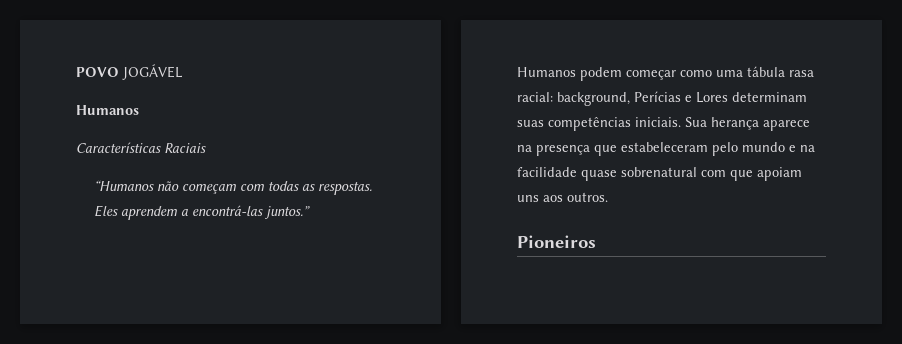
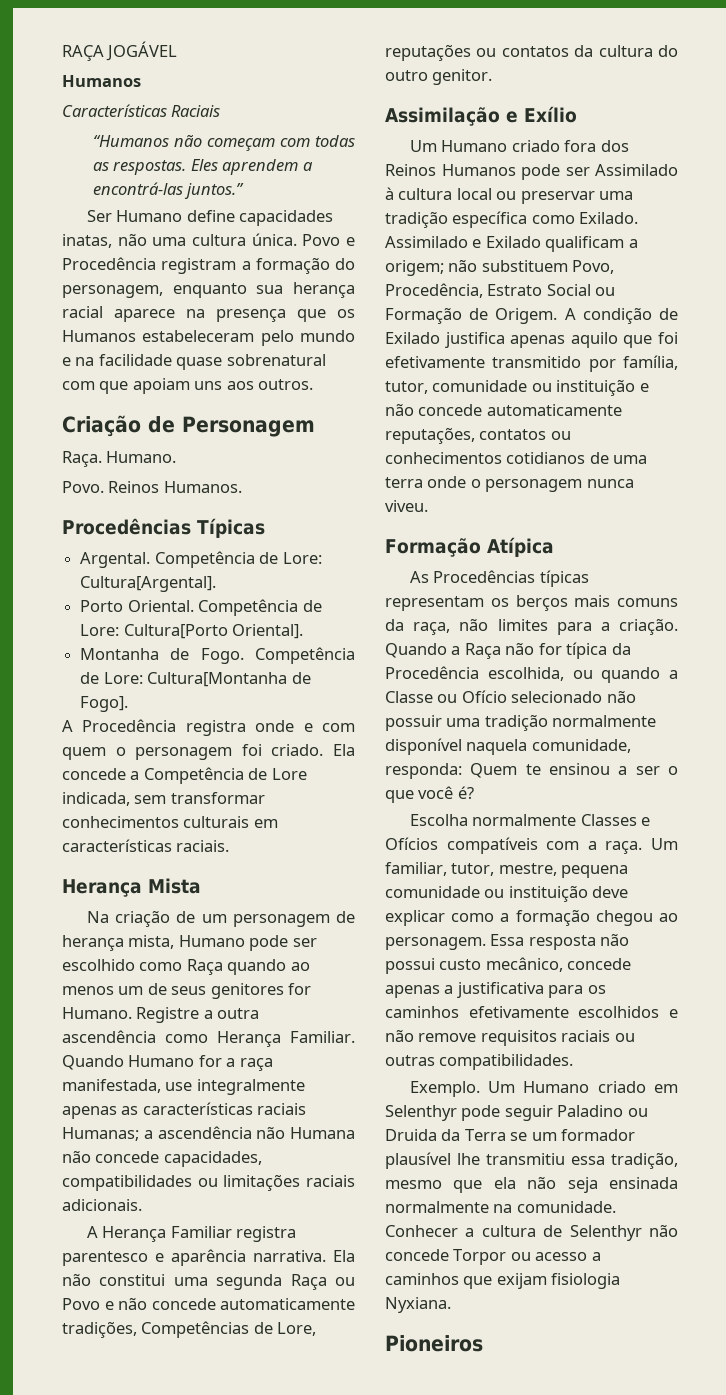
[76,67,119,77] POVO -> [62,45,104,61] RAÇA
[517,66,814,81] [517,91,807,106] [517,117,759,131] Humanos podem começar como uma tábula rasa racial: background, Perícias e Lores determinam suas competências iniciais. Sua herança -> [86,210,334,226] [62,233,355,248] [62,257,355,274] [62,282,355,298] [62,306,103,318] Ser Humano define capacidades inatas, não uma cultura única. Povo e Procedência registram a formação do personagem, enquanto sua herança racial
(617, 150) none -> [337,309,355,318] [62,330,136,342] os Humanos
(608, 197) none -> [62,415,315,437] [62,451,177,467] [62,481,242,493] [62,518,265,538] [80,551,322,568] [80,576,217,592] [80,599,322,616] [80,624,304,639] [80,647,355,664] [80,672,311,687] [80,696,129,712] [62,719,355,736] [62,744,355,760] [62,767,307,784] [62,792,265,806] [62,816,278,828] [62,839,230,852] [62,878,201,897] [86,910,356,927] [62,935,317,951] [62,959,310,975] [62,983,312,999] [62,1007,260,1023] [62,1030,355,1047] [62,1055,273,1071] [62,1079,305,1095] [62,1102,307,1119] [62,1126,355,1141] [62,1150,262,1167] [62,1174,355,1191] [62,1199,142,1211] [86,1226,297,1242] [62,1249,355,1266] [62,1273,355,1290] [62,1297,355,1310] [62,1321,317,1338] [385,44,678,61] [385,69,493,85] [385,106,577,126] [409,140,629,152] [385,164,678,180] [385,187,634,204] [385,211,639,228] [385,236,638,252] [385,259,615,276] [385,283,616,298] [385,307,678,324] [385,332,678,348] [385,355,678,372] [385,379,649,396] [385,403,622,416] [385,427,571,444] [385,452,648,464] [385,476,634,492] [385,500,428,512] [385,537,554,557] [409,570,589,587] [385,595,678,611] [385,618,678,635] [385,642,631,659] [385,666,678,683] [385,690,636,703] [385,714,657,731] [385,738,631,755] [385,763,678,779] [385,786,474,803] [409,814,651,826] [385,837,678,854] [385,862,629,878] [385,885,629,902] [385,909,678,926] [385,933,630,950] [385,957,632,974] [385,982,606,998] [385,1006,678,1018] [385,1029,635,1046] [385,1054,574,1070] [409,1081,678,1097] [385,1105,648,1121] [385,1129,636,1141] [385,1152,678,1169] [385,1176,678,1193] [385,1201,616,1213] [385,1224,678,1241] [385,1249,601,1265] [385,1273,621,1289] [385,1297,451,1313] // Criação de Personagem // Raça. Humano. // Povo. Reinos Humanos. // Procedências Típicas // Argental. Competência de Lore: Cultura[Argental]. // Porto Oriental. Competência de Lore: Cultura[Porto Oriental]. // Montanha de Fogo. Competência de Lore: Cultura[Montanha de Fogo]. // A Procedência registra onde e com quem o personagem foi criado. Ela concede a Competência de Lore indicada, sem transformar conhecimentos culturais em características raciais. // Herança Mista // Na criação de um personagem de herança mista, Humano pode ser escolhido como Raça quando ao menos um de seus genitores for Humano. Registre a outra ascendência como Herança Familiar. Quando Humano for a raça manifestada, use integralmente apenas as características raciais Humanas; a ascendência não Humana não concede capacidades, compatibilidades ou limitações raciais adicionais. // A Herança Familiar registra parentesco e aparência narrativa. Ela não constitui uma segunda Raça ou Povo e não concede automaticamente tradições, Competências de Lore, reputações ou contatos da cultura do outro genitor. // Assimilação e Exílio // Um Humano criado fora dos Reinos Humanos pode ser Assimilado à cultura local ou preservar uma tradição específica como Exilado. Assimilado e Exilado qualificam a origem; não substituem Povo, Procedência, Estrato Social ou Formação de Origem. A condição de Exilado justifica apenas aquilo que foi efetivamente transmitido por família, tutor, comunidade ou instituição e não concede automaticamente reputações, contatos ou conhecimentos cotidianos de uma terra onde o personagem nunca viveu. // Formação Atípica // As Procedências típicas representam os berços mais comuns da raça, não limites para a criação. Quando a Raça não for típica da Procedência escolhida, ou quando a Classe ou Ofício selecionado não possuir uma tradição normalmente disponível naquela comunidade, responda: Quem te ensinou a ser o que você é? // Escolha normalmente Classes e Ofícios compatíveis com a raça. Um familiar, tutor, mestre, pequena comunidade ou instituição deve explicar como a formação chegou ao personagem. Essa resposta não possui custo mecânico, concede apenas a justificativa para os caminhos efetivamente escolhidos e não remove requisitos raciais ou outras compatibilidades. // Exemplo. Um Humano criado em Selenthyr pode seguir Paladino ou Druida da Terra se um formador plausível lhe transmitiu essa tradição, mesmo que ela não seja ensinada normalmente na comunidade. Conhecer a cultura de Selenthyr não concede Torpor ou acesso a caminhos que exijam fisiologia Nyxiana.

